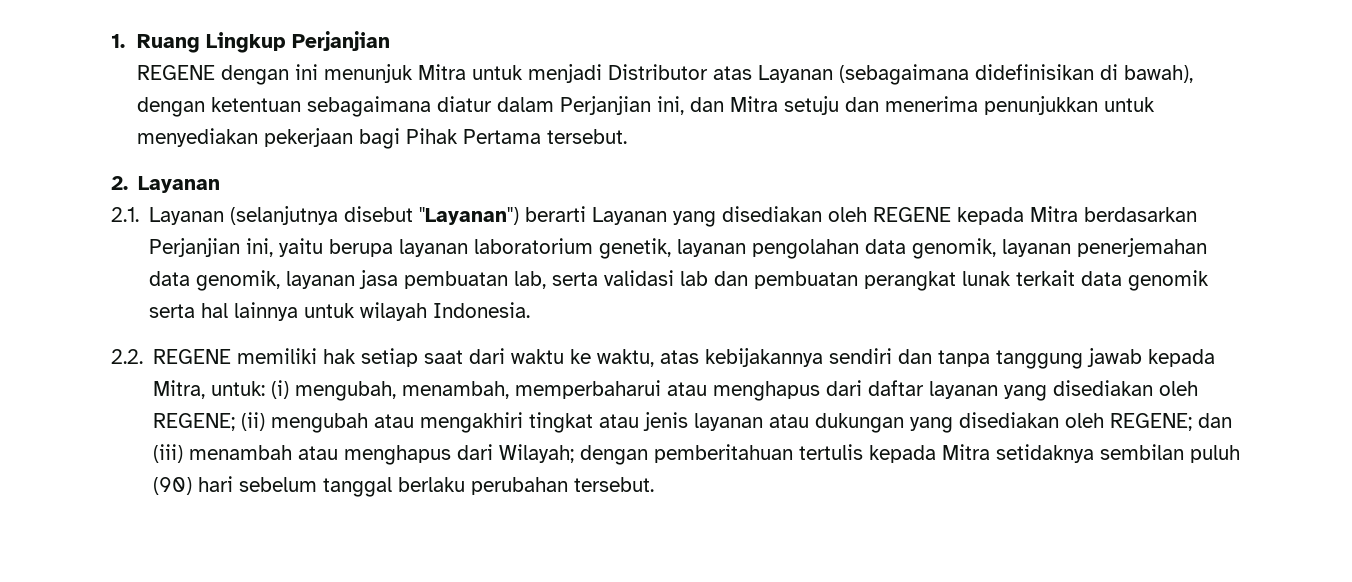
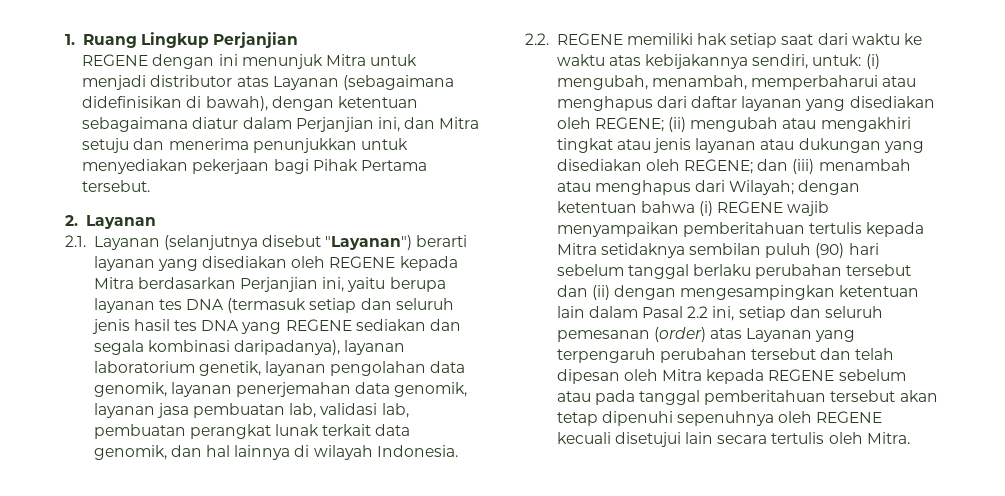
[607,64,708,80] Distributor -> [150,75,233,87] distributor
[592,207,668,225] Layanan -> [93,256,155,271] layanan
(469, 248) none -> [158,298,454,313] [91,319,462,334] [93,340,406,355] tes DNA (termasuk setiap dan seluruh jenis hasil tes DNA yang REGENE sediakan dan segala kombinasi daripadanya), layanan
[552,270,749,286] serta validasi lab dan -> [320,403,409,418] validasi lab,
[1128,270,1210,291] [149,304,196,318] genomik serta -> [93,445,202,460] genomik, dan
[304,303,356,318] untuk -> [294,445,310,457] di
[597,349,655,367] waktu, -> [556,54,605,66] waktu
[829,348,1216,369] [153,380,206,399] sendiri dan tanpa tanggung jawab kepada Mitra, -> [752,54,809,69] sendiri,
(649, 455) none -> [556,201,830,216] [556,222,679,237] ketentuan bahwa (i) REGENE wajib menyampaikan
[574,477,655,492] tersebut. -> [846,264,912,276] [556,285,920,300] [556,306,884,321] [556,327,856,342] [556,348,895,363] [556,369,906,384] [556,390,938,405] [556,411,883,426] [556,432,910,447] tersebut dan (ii) dengan mengesampingkan ketentuan lain dalam Pasal 2.2 ini, setiap dan seluruh pemesanan (order) atas Layanan yang terpengaruh perubahan tersebut dan telah dipesan oleh Mitra kepada REGENE sebelum atau pada tanggal pemberitahuan tersebut akan tetap dipenuhi sepenuhnya oleh REGENE kecuali disetujui lain secara tertulis oleh Mitra.

